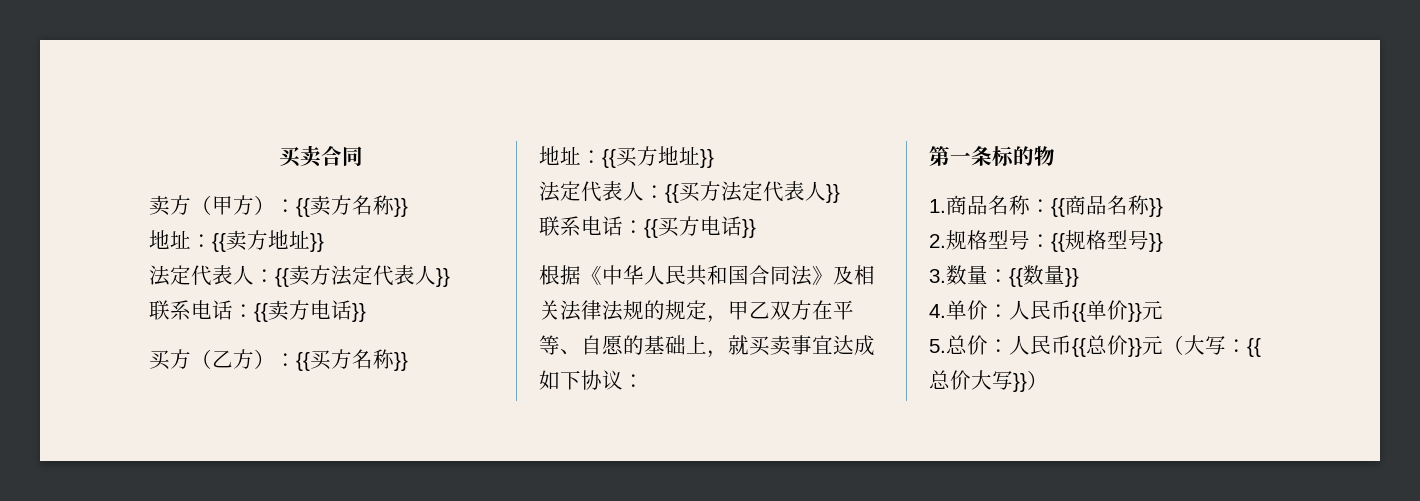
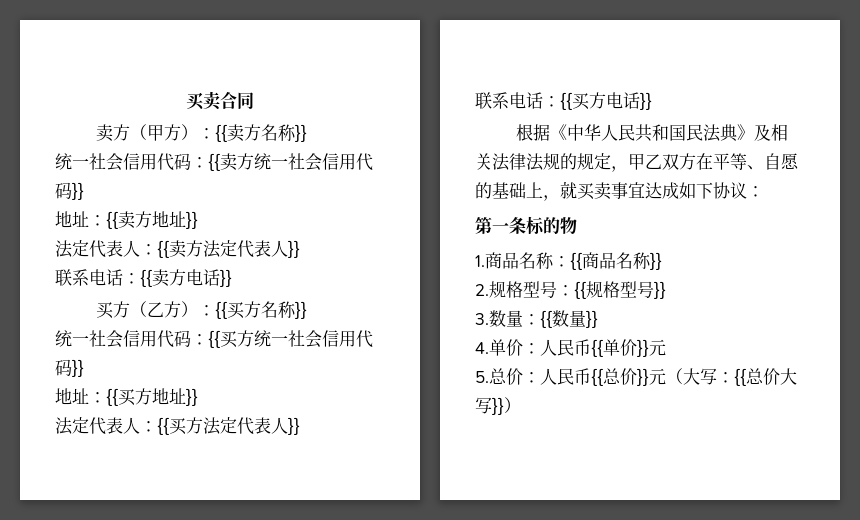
(408, 207) none -> [55,153,373,171] [55,182,84,200] // 统一社会信用代码：{{卖方统一社会信用代码}}
(408, 361) none -> [55,330,373,348] [55,359,84,377] // 统一社会信用代码：{{买方统一社会信用代码}}
[749,265,812,286] 合同法 -> [686,124,739,142] 民法典

